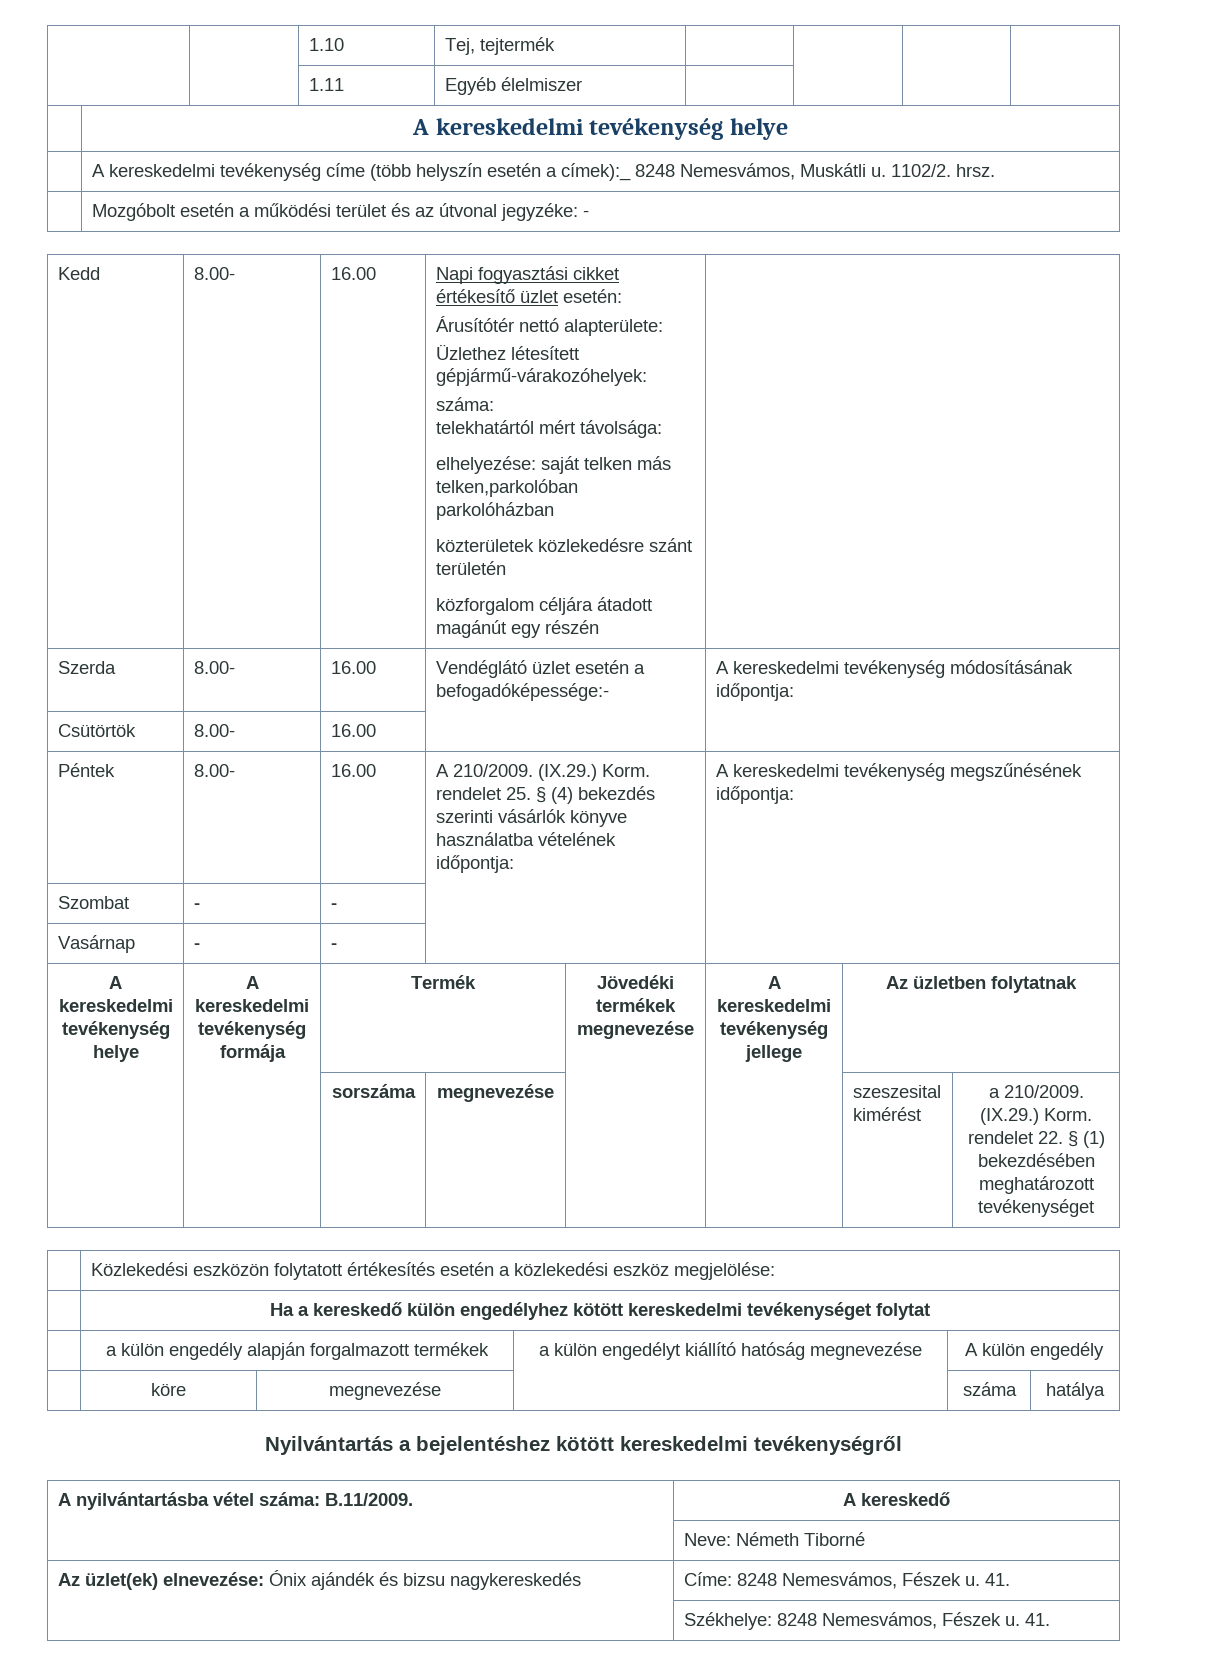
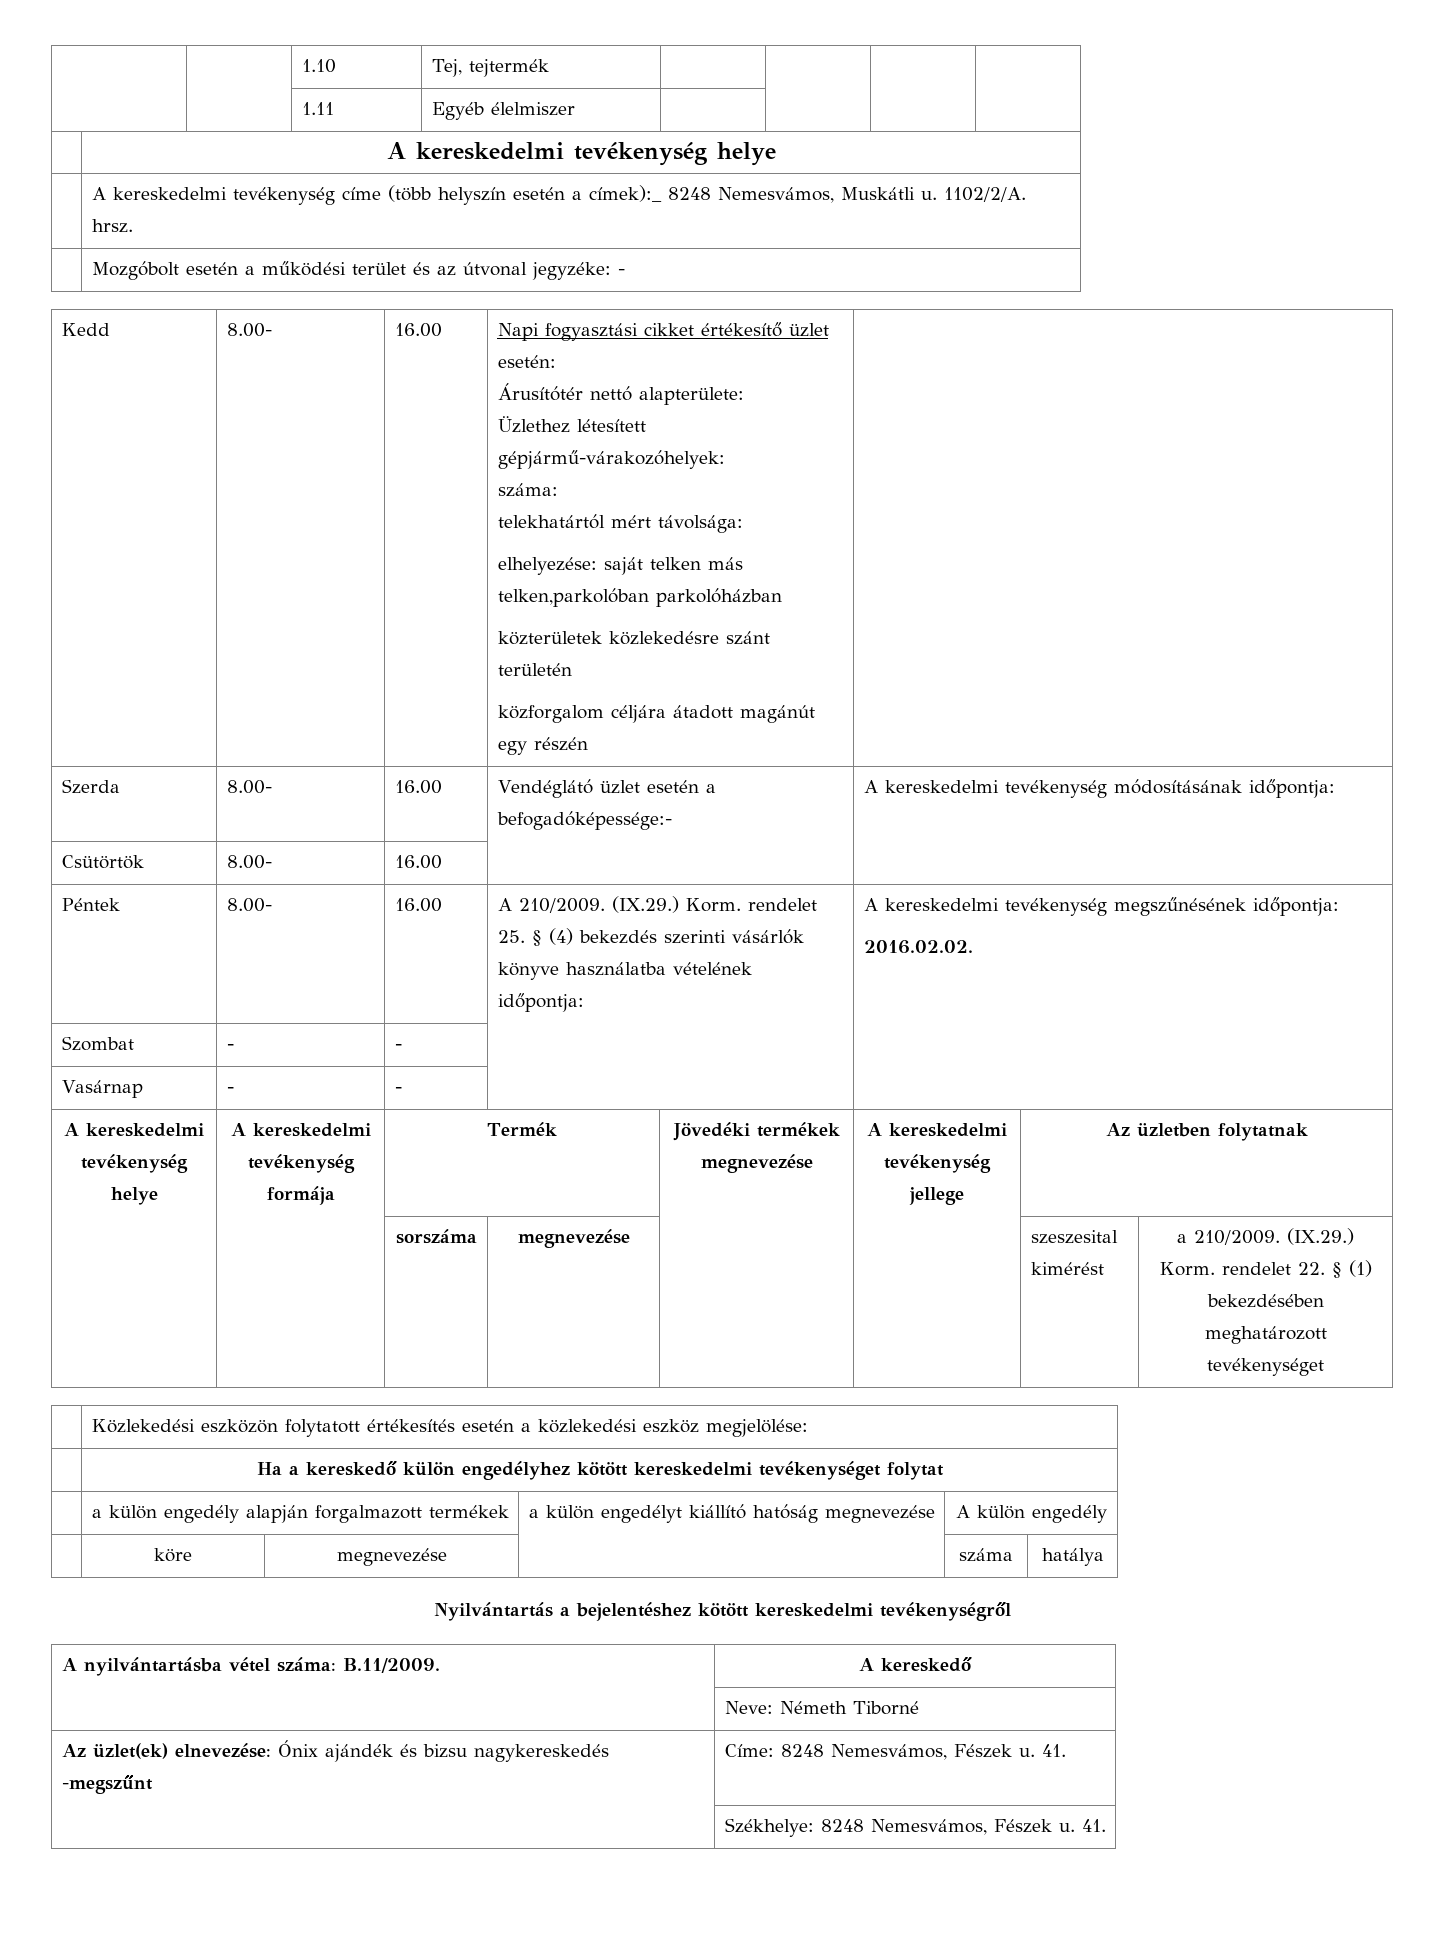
[890,164,951,177] 1102/2. -> [943,187,1026,202] 1102/2/A.
(794, 795) none -> [863,940,973,954] // 2016.02.02.
(581, 1581) none -> [61,1775,153,1794] -megszűnt

